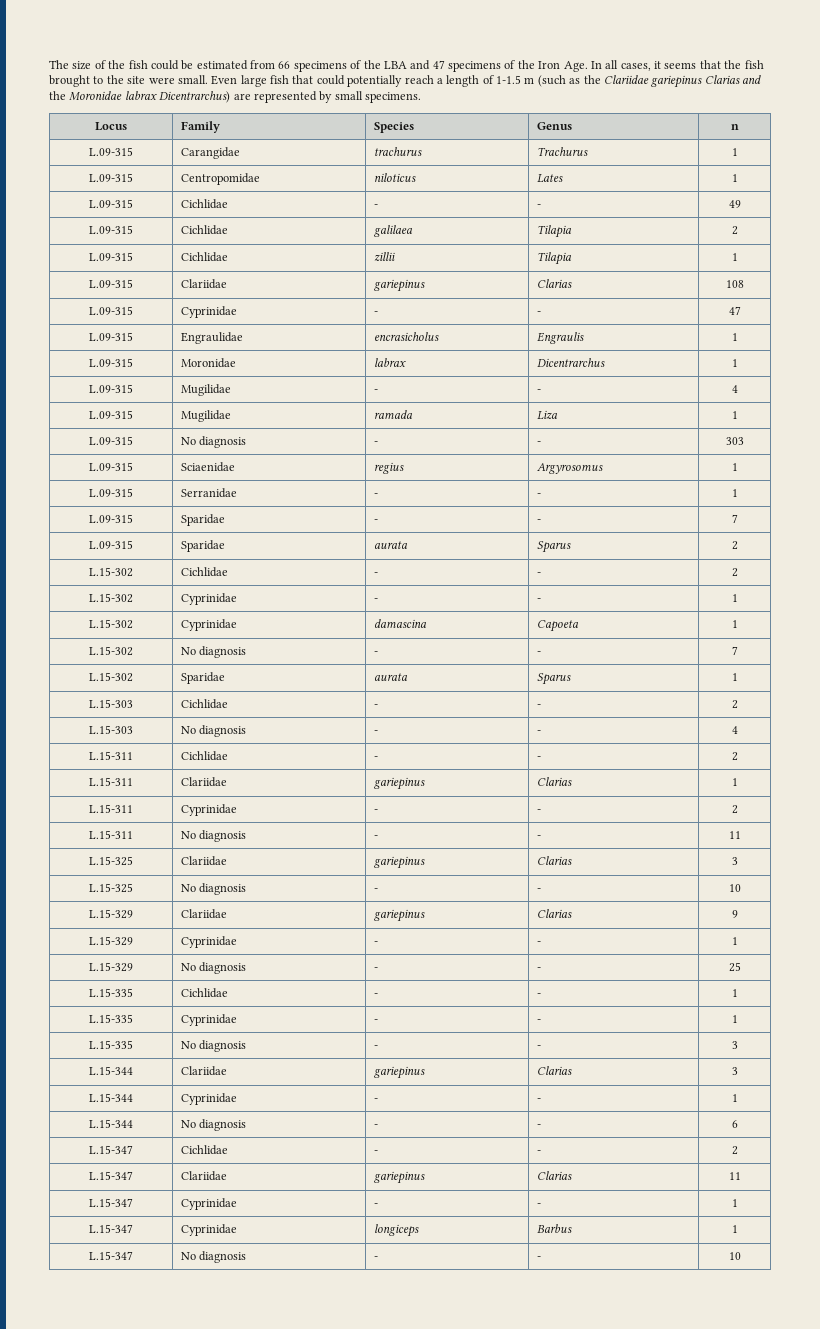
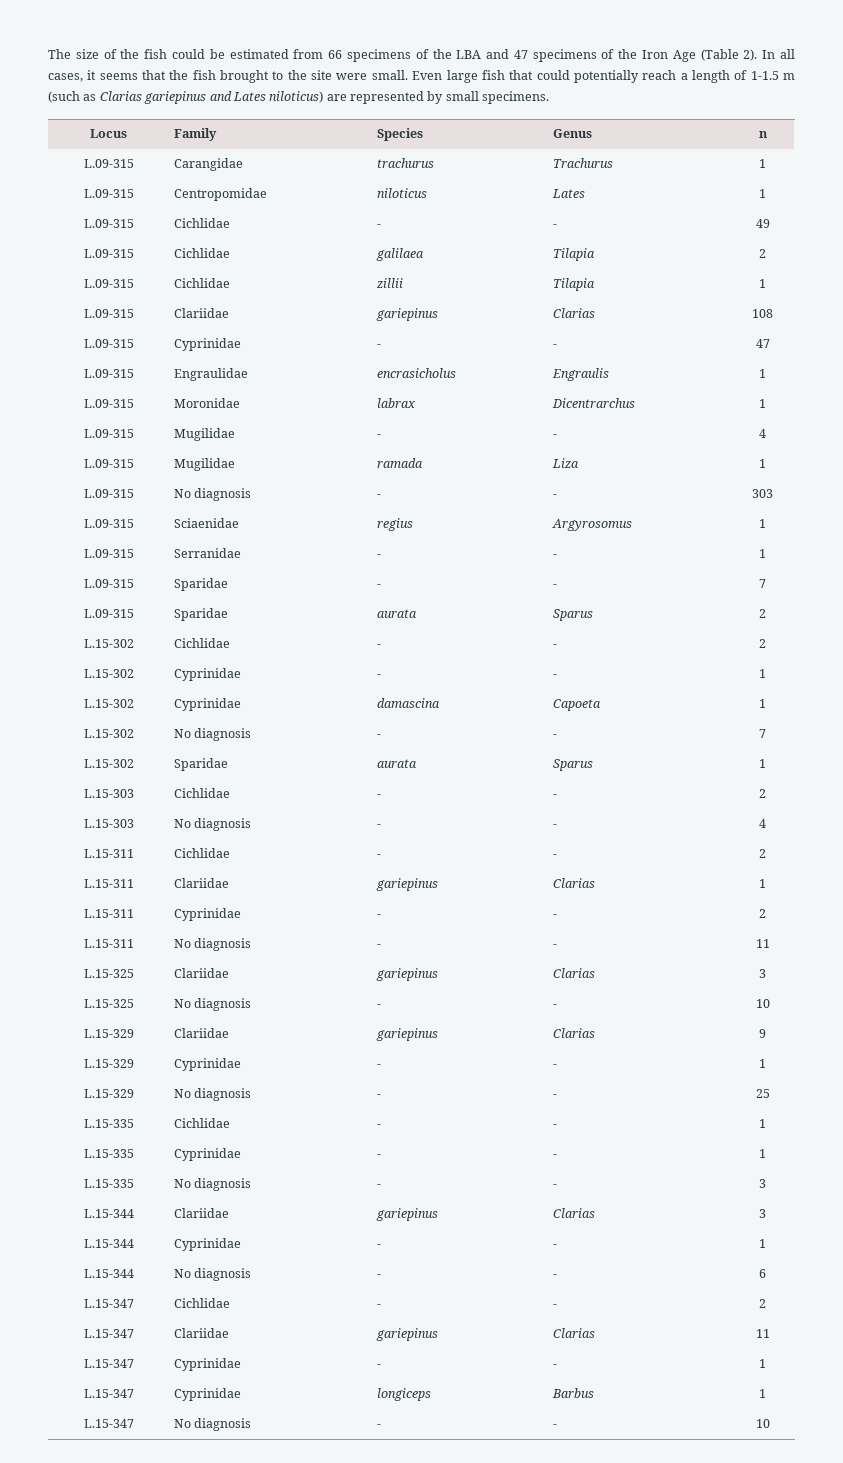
[563,61,588,72] Age. -> [672,49,758,62] Age (Table 2).
[583,75,761,88] [49,91,231,103] the Clariidae gariepinus Clarias and the Moronidae labrax Dicentrarchus) -> [99,91,324,104] Clarias gariepinus and Lates niloticus)

